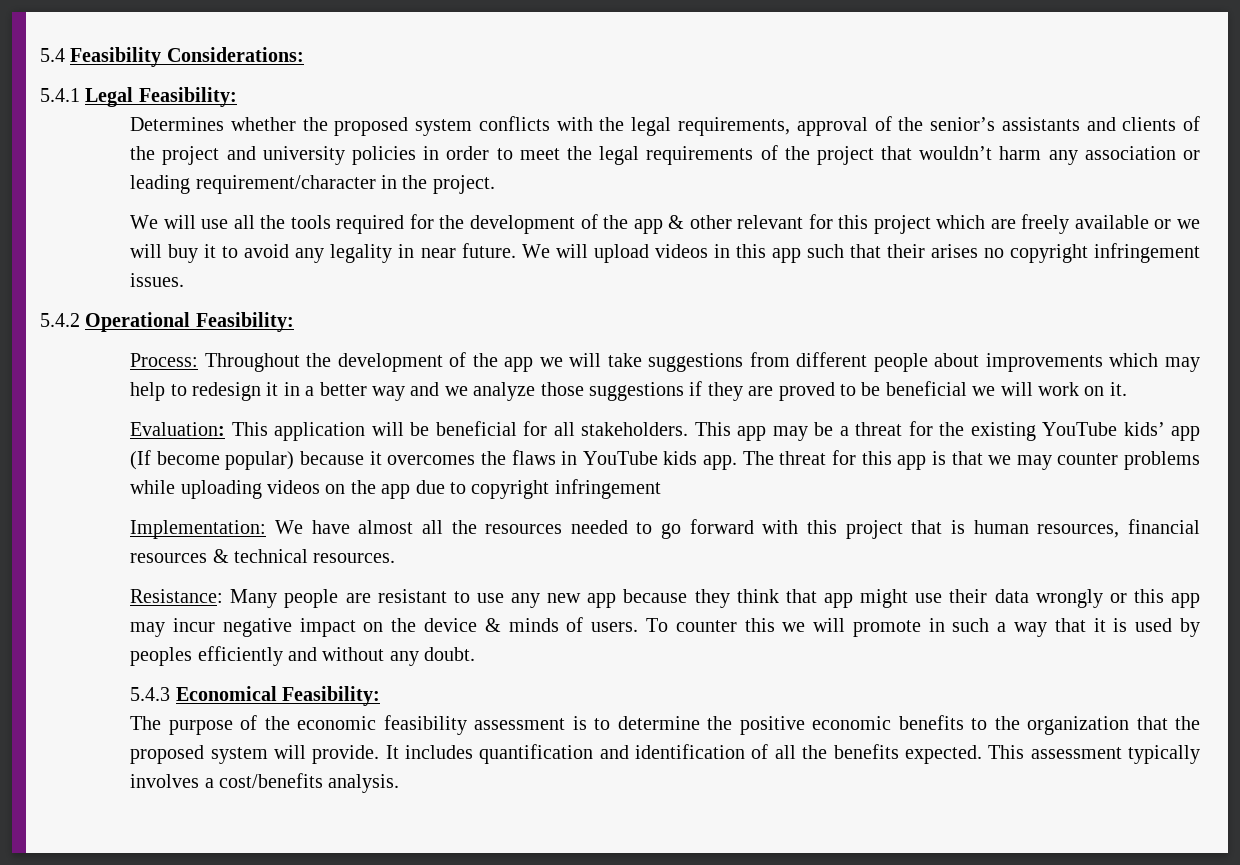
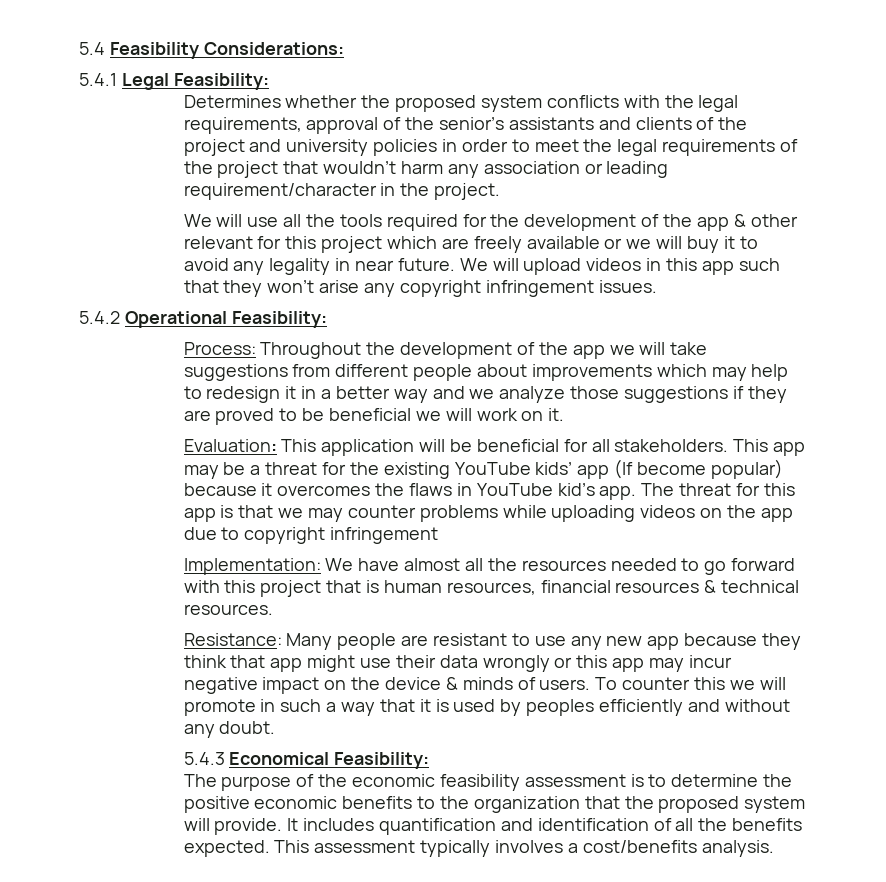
[886,244,1004,258] their arises no -> [223,280,396,297] they won’t arise any
[663,451,698,465] kids -> [557,483,595,496] kid’s

